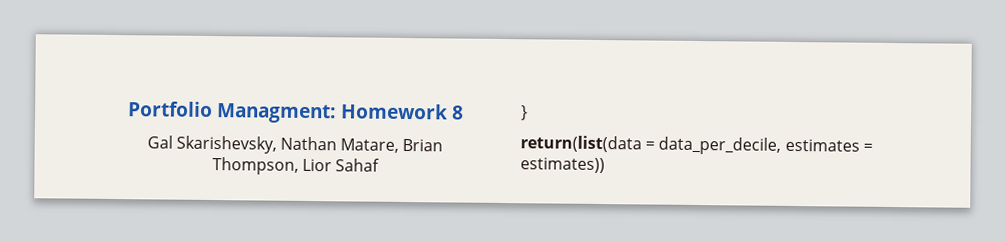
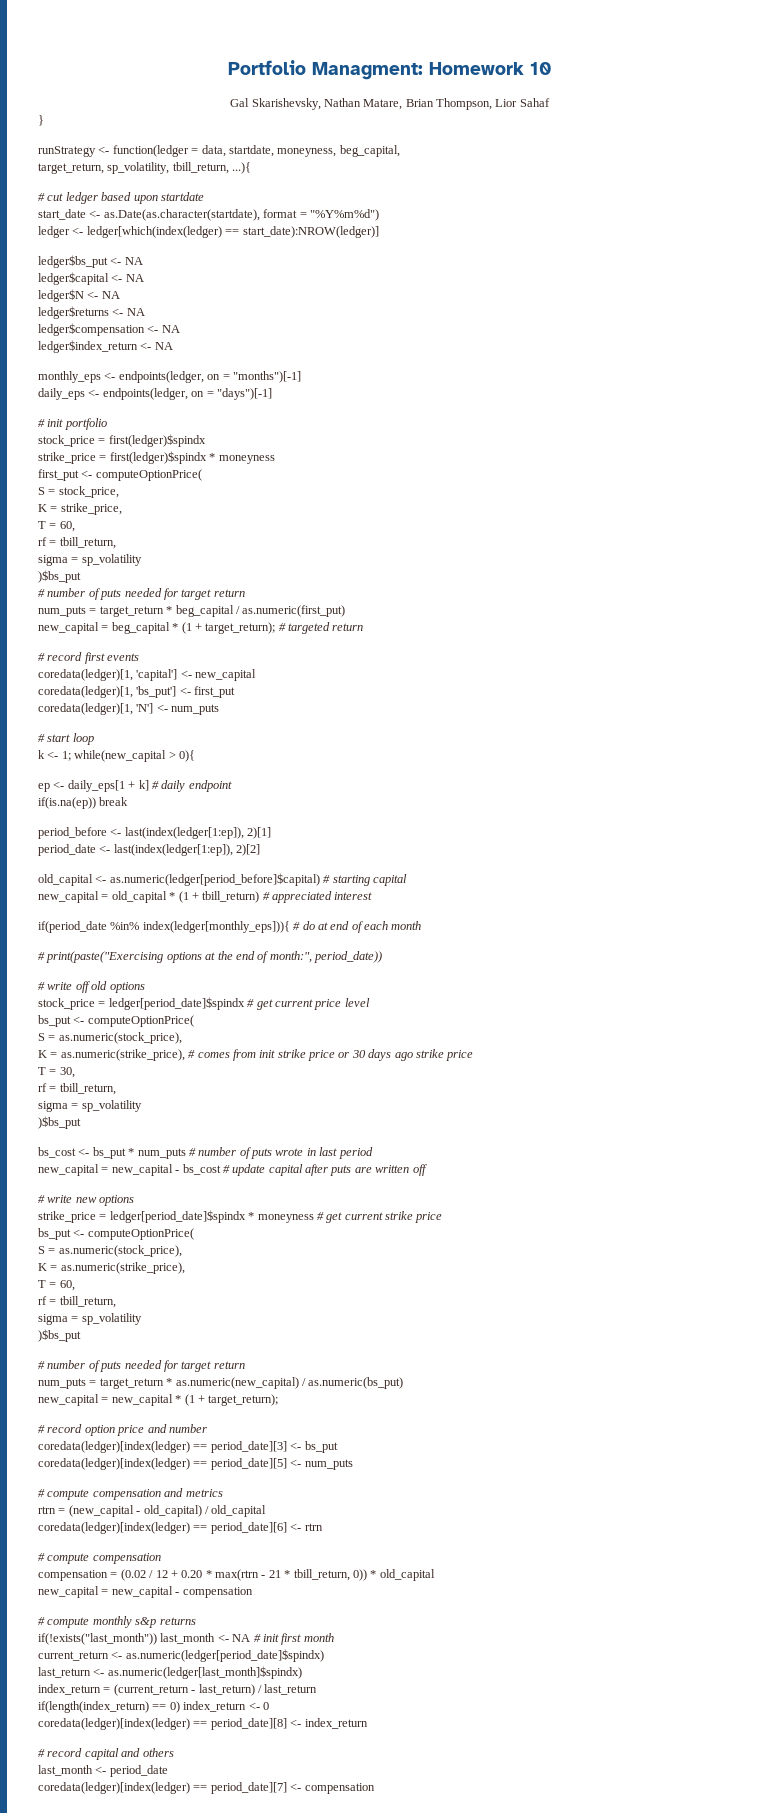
[451,105,464,120] 8 -> [530,62,551,75] 10
[520,135,873,155] [520,157,605,174] return(list(data = data_per_decile, estimates = estimates)) -> [38,145,400,157] [38,162,252,174] [38,192,204,204] [38,209,379,221] [38,226,379,238] [38,255,143,268] [38,272,144,285] [38,289,120,302] [38,306,145,319] [38,323,180,336] [38,340,173,353] [38,371,301,383] [38,388,272,400] [38,418,107,430] [38,434,206,447] [38,451,275,464] [38,469,202,481] [38,486,119,498] [38,503,122,515] [38,521,75,532] [38,537,116,549] [38,554,142,566] [38,570,81,583] [38,588,245,600] [38,605,346,617] [38,622,364,634] [38,652,140,664] [38,669,257,681] [38,686,236,698] [38,703,220,715] [38,733,94,745] [38,750,195,762] [38,780,232,792] [38,797,129,809] [38,827,272,839] [38,844,261,856] [38,873,407,886] [38,891,373,903] [38,921,422,933] [38,951,382,963] [38,981,145,993] [38,997,370,1010] [38,1015,194,1027] [38,1032,182,1044] [38,1049,474,1061] [38,1067,75,1078] [38,1083,116,1095] [38,1100,142,1112] [38,1116,81,1129] [38,1147,373,1159] [38,1164,427,1176] [38,1195,135,1206] [38,1210,443,1223] [38,1228,194,1240] [38,1245,182,1257] [38,1262,185,1274] [38,1280,75,1291] [38,1296,116,1308] [38,1313,142,1325] [38,1329,81,1342] [38,1360,245,1372] [38,1377,404,1389] [38,1394,279,1406] [38,1424,207,1436] [38,1441,338,1453] [38,1458,353,1470] [38,1488,223,1500] [38,1505,267,1517] [38,1522,323,1534] [38,1553,161,1564] [38,1569,435,1581] [38,1586,253,1598] [38,1616,196,1628] [38,1633,334,1645] [38,1649,324,1662] [38,1666,302,1679] [38,1684,318,1696] [38,1701,269,1713] [38,1718,368,1730] [38,1748,174,1760] [38,1765,168,1777] [38,1782,375,1794] runStrategy <- function(ledger = data, startdate, moneyness, beg_capital, // target_return, sp_volatility, tbill_return, ...){ // # cut ledger based upon startdate // start_date <- as.Date(as.character(startdate), format = "%Y%m%d") // ledger <- ledger[which(index(ledger) == start_date):NROW(ledger)] // ledger$bs_put <- NA // ledger$capital <- NA // ledger$N <- NA // ledger$returns <- NA // ledger$compensation <- NA // ledger$index_return <- NA // monthly_eps <- endpoints(ledger, on = "months")[-1] // daily_eps <- endpoints(ledger, on = "days")[-1] // # init portfolio // stock_price = first(ledger)$spindx // strike_price = first(ledger)$spindx * moneyness // first_put <- computeOptionPrice( // S = stock_price, // K = strike_price, // T = 60, // rf = tbill_return, // sigma = sp_volatility // )$bs_put // # number of puts needed for target return // num_puts = target_return * beg_capital / as.numeric(first_put) // new_capital = beg_capital * (1 + target_return); # targeted return // # record first events // coredata(ledger)[1, 'capital'] <- new_capital // coredata(ledger)[1, 'bs_put'] <- first_put // coredata(ledger)[1, 'N'] <- num_puts // # start loop // k <- 1; while(new_capital > 0){ // ep <- daily_eps[1 + k] # daily endpoint // if(is.na(ep)) break // period_before <- last(index(ledger[1:ep]), 2)[1] // period_date <- last(index(ledger[1:ep]), 2)[2] // old_capital <- as.numeric(ledger[period_before]$capital) # starting capital // new_capital = old_capital * (1 + tbill_return) # appreciated interest // if(period_date %in% index(ledger[monthly_eps])){ # do at end of each month // # print(paste("Exercising options at the end of month:", period_date)) // # write off old options // stock_price = ledger[period_date]$spindx # get current price level // bs_put <- computeOptionPrice( // S = as.numeric(stock_price), // K = as.numeric(strike_price), # comes from init strike price or 30 days ago strike price // T = 30, // rf = tbill_return, // sigma = sp_volatility // )$bs_put // bs_cost <- bs_put * num_puts # number of puts wrote in last period // new_capital = new_capital - bs_cost # update capital after puts are written off // # write new options // strike_price = ledger[period_date]$spindx * moneyness # get current strike price // bs_put <- computeOptionPrice( // S = as.numeric(stock_price), // K = as.numeric(strike_price), // T = 60, // rf = tbill_return, // sigma = sp_volatility // )$bs_put // # number of puts needed for target return // num_puts = target_return * as.numeric(new_capital) / as.numeric(bs_put) // new_capital = new_capital * (1 + target_return); // # record option price and number // coredata(ledger)[index(ledger) == period_date][3] <- bs_put // coredata(ledger)[index(ledger) == period_date][5] <- num_puts // # compute compensation and metrics // rtrn = (new_capital - old_capital) / old_capital // coredata(ledger)[index(ledger) == period_date][6] <- rtrn // # compute compensation // compensation = (0.02 / 12 + 0.20 * max(rtrn - 21 * tbill_return, 0)) * old_capital // new_capital = new_capital - compensation // # compute monthly s&p returns // if(!exists("last_month")) last_month <- NA # init first month // current_return <- as.numeric(ledger[period_date]$spindx) // last_return <- as.numeric(ledger[last_month]$spindx) // index_return = (current_return - last_return) / last_return // if(length(index_return) == 0) index_return <- 0 // coredata(ledger)[index(ledger) == period_date][8] <- index_return // # record capital and others // last_month <- period_date // coredata(ledger)[index(ledger) == period_date][7] <- compensation

